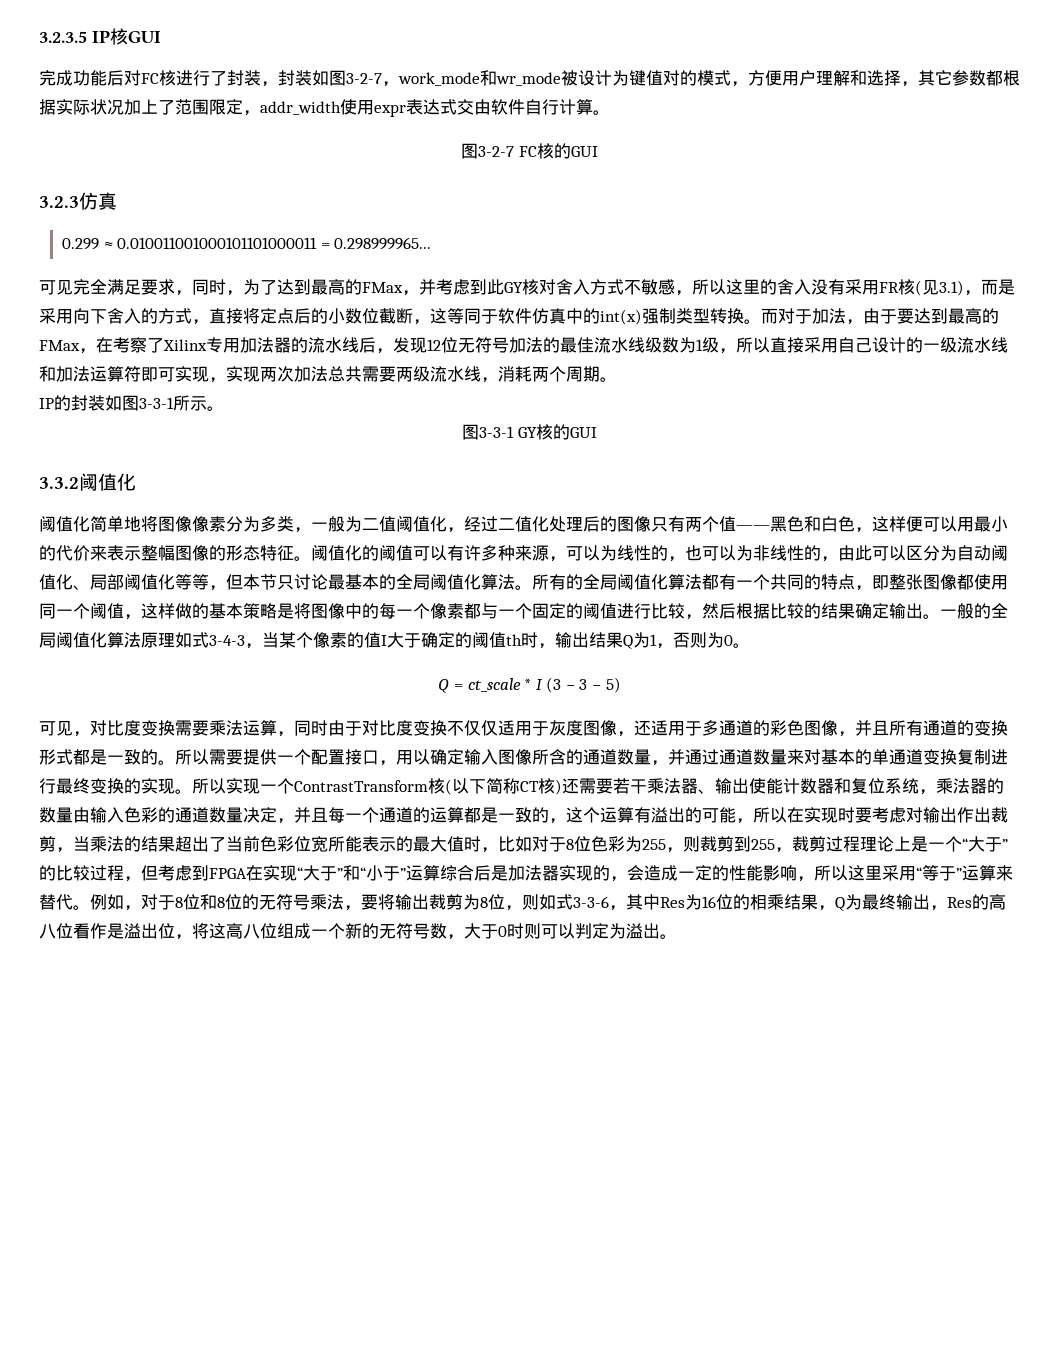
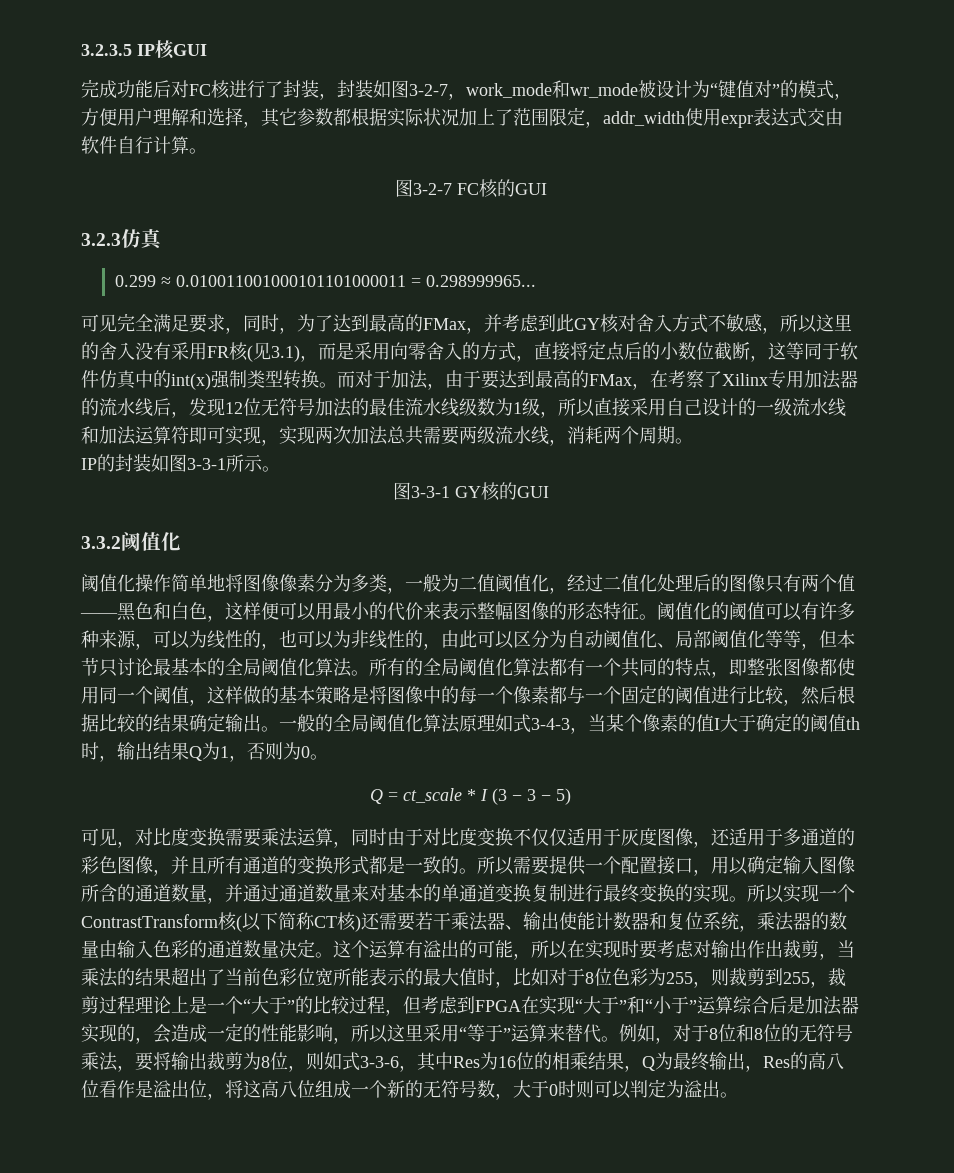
[629,70,680,86] 键值对 -> [710,80,780,98] “键值对”
[90,309,107,324] 下 -> [408,342,426,360] 零
(90, 524) none -> [135,574,171,592] 操作
[277,807,566,824] ，并且每一个通道的运算都是一致的， -> [315,952,333,958] 。

